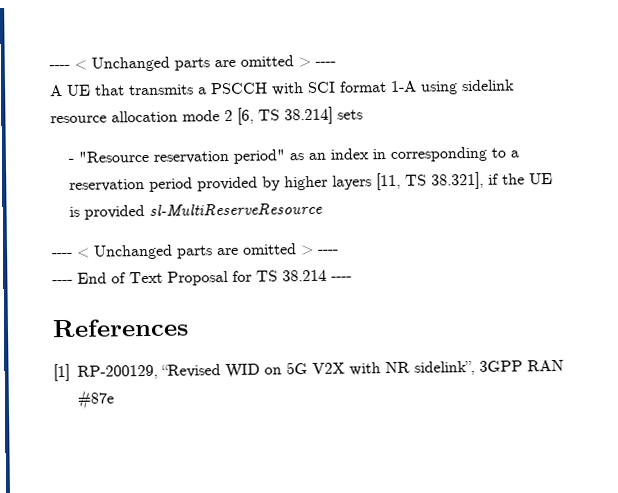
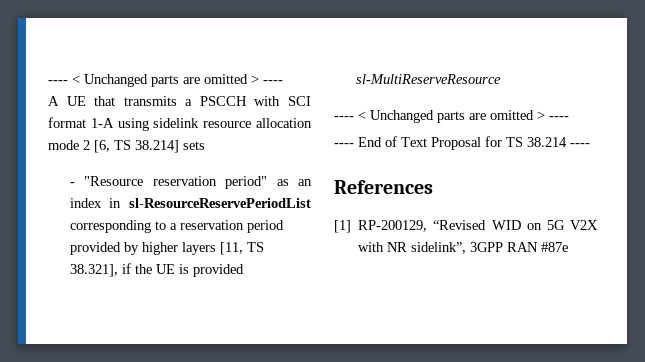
(387, 154) none -> [129,198,311,208] sl-ResourceReservePeriodList

